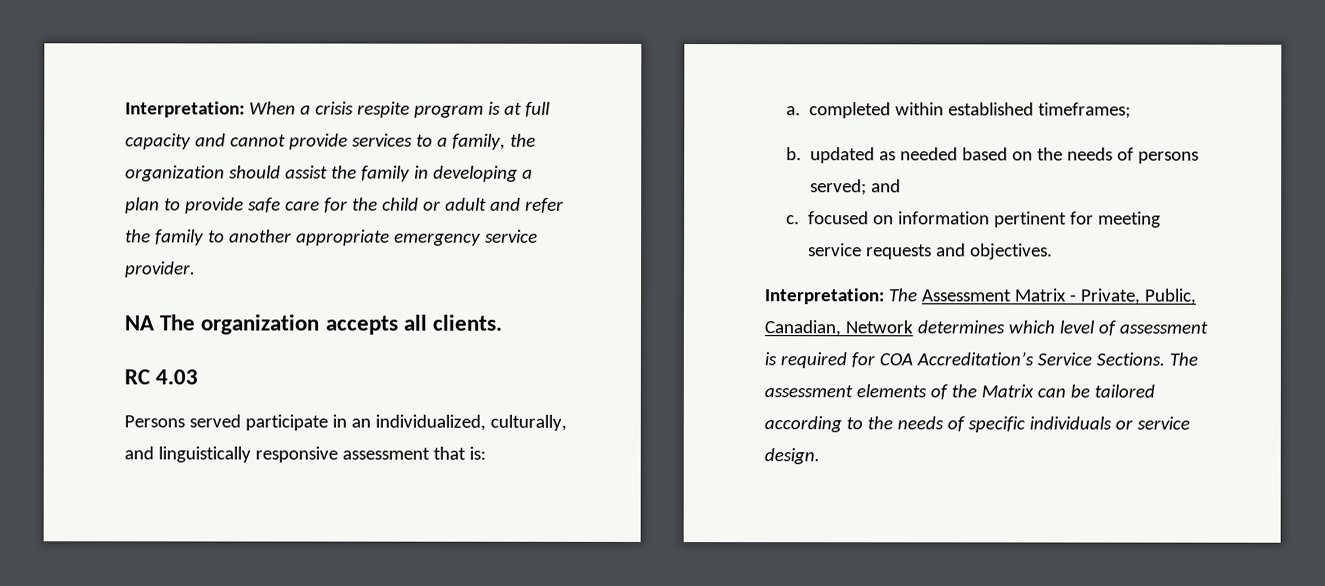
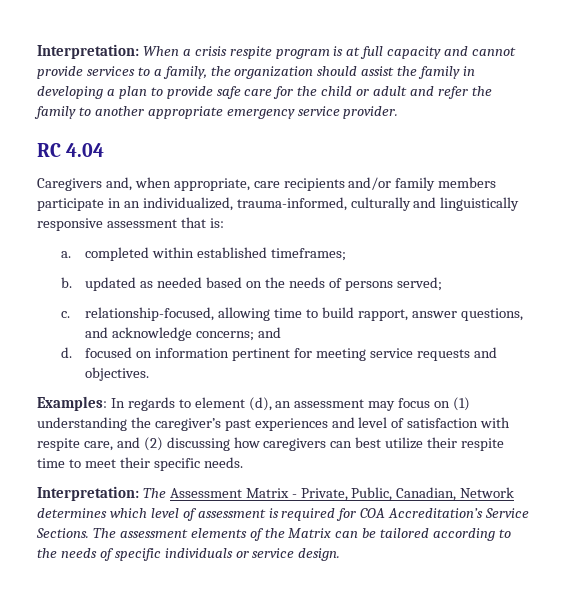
[124,314,503,335] [124,369,199,385] [124,414,241,428] NA The organization accepts all clients. // RC 4.03 // Persons served -> [37,143,105,157] [37,177,497,191] RC 4.04 // Caregivers and, when appropriate, care recipients and/or family members
[489,414,567,431] culturally, -> [236,197,411,211] trauma-informed, culturally
(868, 187) none -> [61,307,523,321] [85,327,255,341] // c. relationship-focused, allowing time to build rapport, answer questions, and acknowledge concerns;
[785,215,800,225] c. -> [61,347,73,358] d.
(1054, 251) none -> [37,396,471,411] [37,417,511,431] [37,437,505,451] [37,457,243,471] // Examples: In regards to element (d), an assessment may focus on (1) understanding the caregiver’s past experiences and level of satisfaction with respite care, and (2) discussing how caregivers can best utilize their respite time to meet their specific needs.

